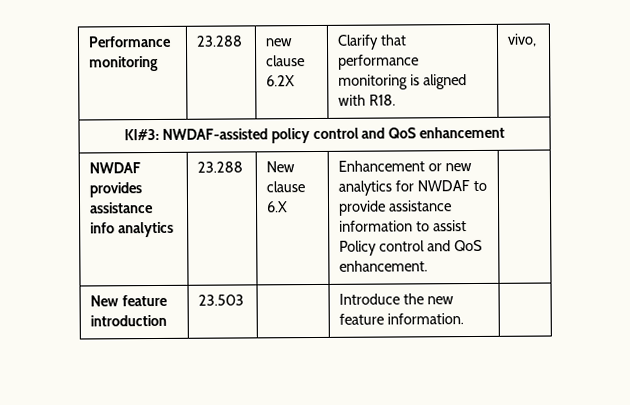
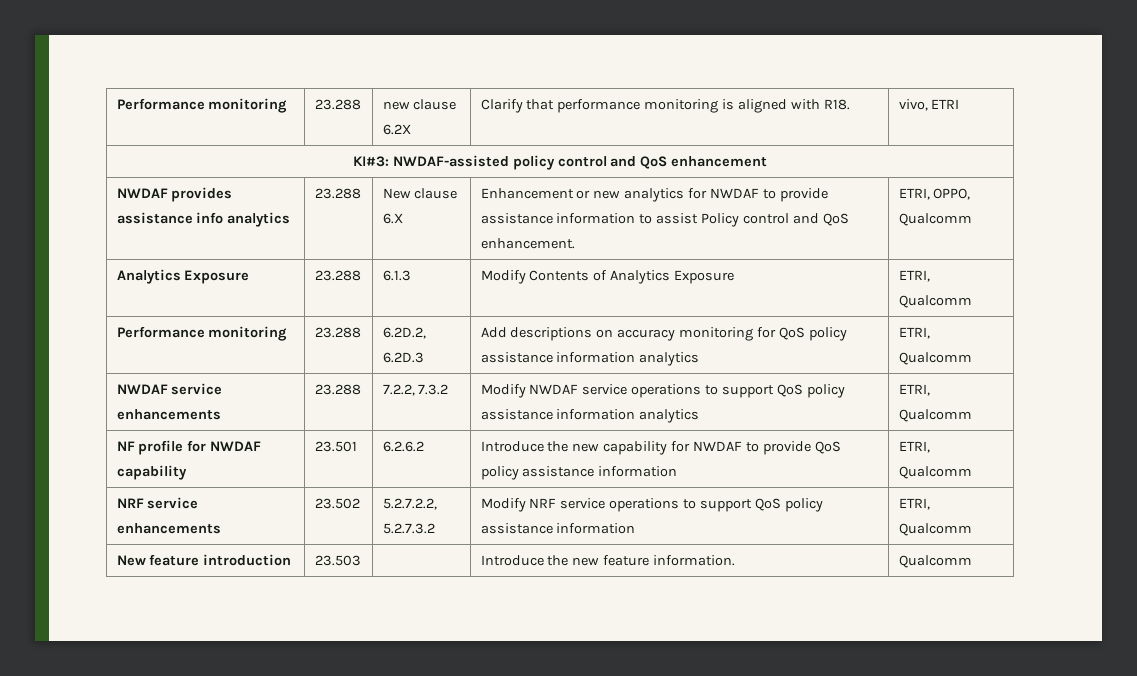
(538, 40) none -> [931,99,960,109] ETRI
(429, 266) none -> [898,188,971,200] [898,213,972,226] [116,269,250,284] [314,270,361,281] [382,270,411,281] [480,270,735,284] [898,270,930,282] [898,295,972,308] [116,326,288,341] [314,327,361,338] [382,327,426,339] [382,352,424,363] [480,327,847,341] [480,352,700,366] [898,327,930,339] [898,352,972,365] [116,383,223,395] [116,409,221,420] [314,384,361,395] [382,384,449,396] [480,384,845,398] [480,409,700,423] [898,384,930,396] [898,409,972,422] [116,440,262,455] [116,465,187,480] [314,441,357,452] [382,441,424,452] [480,441,841,455] [480,466,678,480] [898,441,930,453] [898,466,972,479] [116,497,199,509] [116,523,221,534] [314,498,360,509] [382,498,437,510] [382,523,435,534] [480,498,823,512] [480,523,636,534] [898,498,930,510] [898,523,972,536] ETRI, OPPO, Qualcomm // Analytics Exposure | 23.288 | 6.1.3 | Modify Contents of Analytics Exposure | ETRI, Qualcomm // Performance monitoring | 23.288 | 6.2D.2, 6.2D.3 | Add descriptions on accuracy monitoring for QoS policy assistance information analytics | ETRI, Qualcomm // NWDAF service enhancements | 23.288 | 7.2.2, 7.3.2 | Modify NWDAF service operations to support QoS policy assistance information analytics | ETRI, Qualcomm // NF profile for NWDAF capability | 23.501 | 6.2.6.2 | Introduce the new capability for NWDAF to provide QoS policy assistance information | ETRI, Qualcomm // NRF service enhancements | 23.502 | 5.2.7.2.2, 5.2.7.3.2 | Modify NRF service operations to support QoS policy assistance information | ETRI, Qualcomm
(465, 319) none -> [898,555,972,568] Qualcomm

